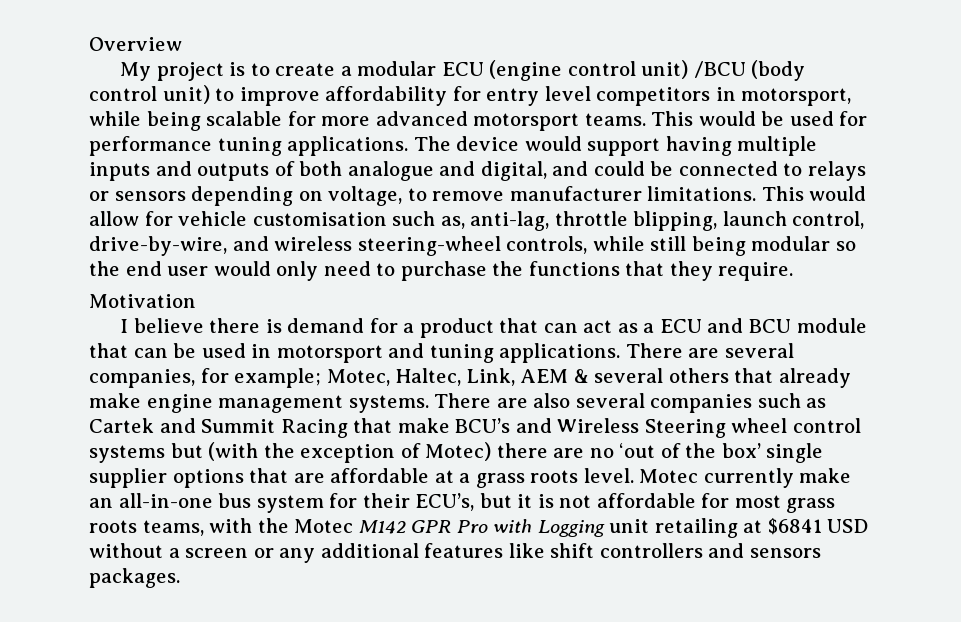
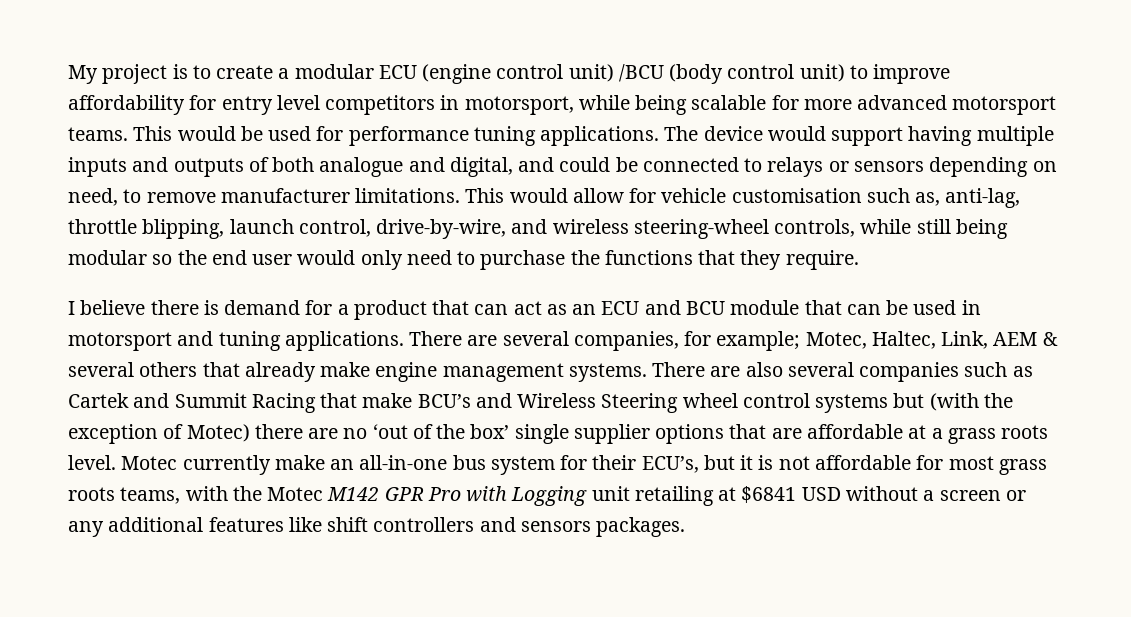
[89,37,182,51] Overview // -> (68, 74) none
[328,186,403,206] voltage, -> [68,188,118,206] need,
[89,294,196,308] // Motivation -> (859, 260) none
[643,323,655,333] a -> [572,304,597,315] an

